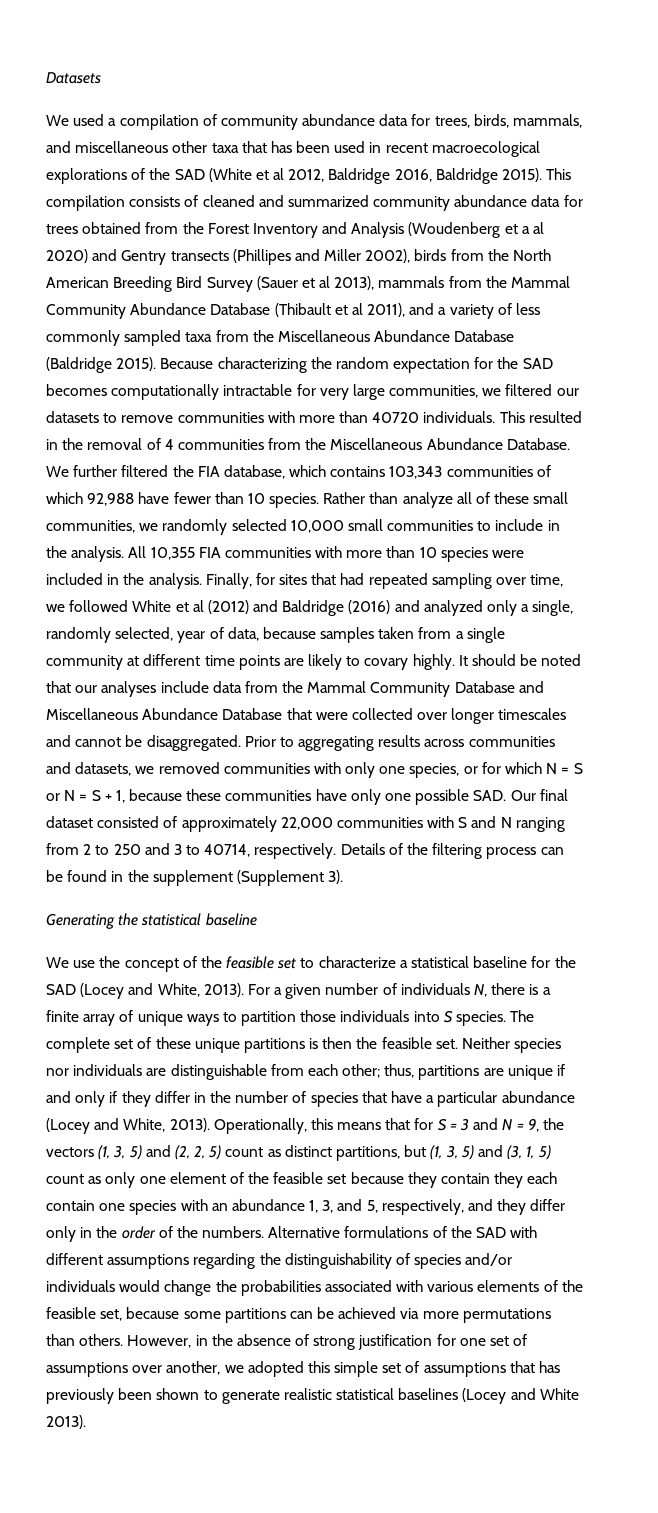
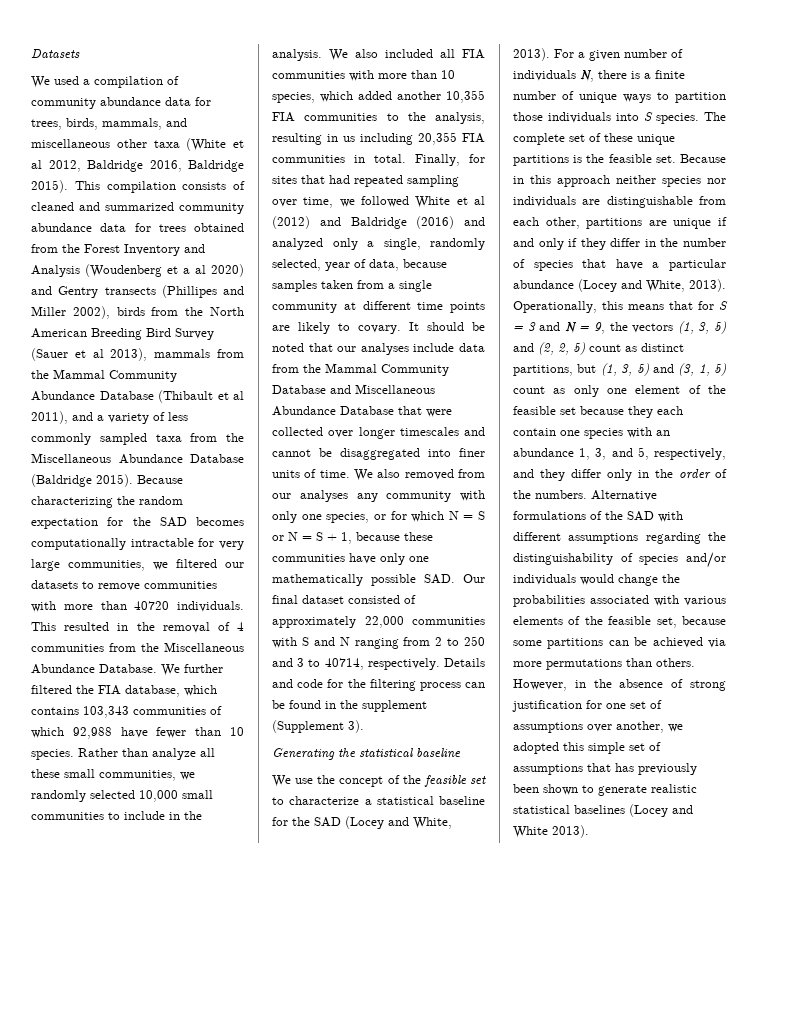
[241,141,540,157] [46,168,205,184] that has been used in recent macroecological explorations of the SAD -> (180, 144) none
[476,492,491,504] of -> (215, 752) none
[128,546,195,560] All 10,355 -> [329,49,455,61] We also included all
[440,547,525,562] [46,573,202,589] species were included in the analysis. -> [272,90,485,103] [272,112,485,124] [272,132,485,145] [272,154,406,163] species, which added another 10,355 FIA communities to the analysis, resulting in us including 20,355 FIA communities in total.
[364,654,455,670] covary highly. -> [358,325,401,334] covary.
[146,735,555,751] [46,762,310,776] disaggregated. Prior to aggregating results across communities and datasets, we removed communities -> [340,448,485,460] [272,469,485,481] [272,490,452,502] disaggregated into finer units of time. We also removed from our analyses any community
(412, 797) none -> [272,574,363,586] mathematically
[388,843,403,855] of -> [272,679,344,688] and code for
[83,1014,116,1026] array -> [513,91,556,100] number
[322,1037,353,1049] then -> (583, 159) none
[462,1037,511,1049] Neither -> [680,154,726,163] [513,175,656,187] Because in this approach neither
[342,1064,415,1078] other; thus, -> [545,217,580,229] other,
[441,1172,524,1188] contain they -> (653, 412) none

